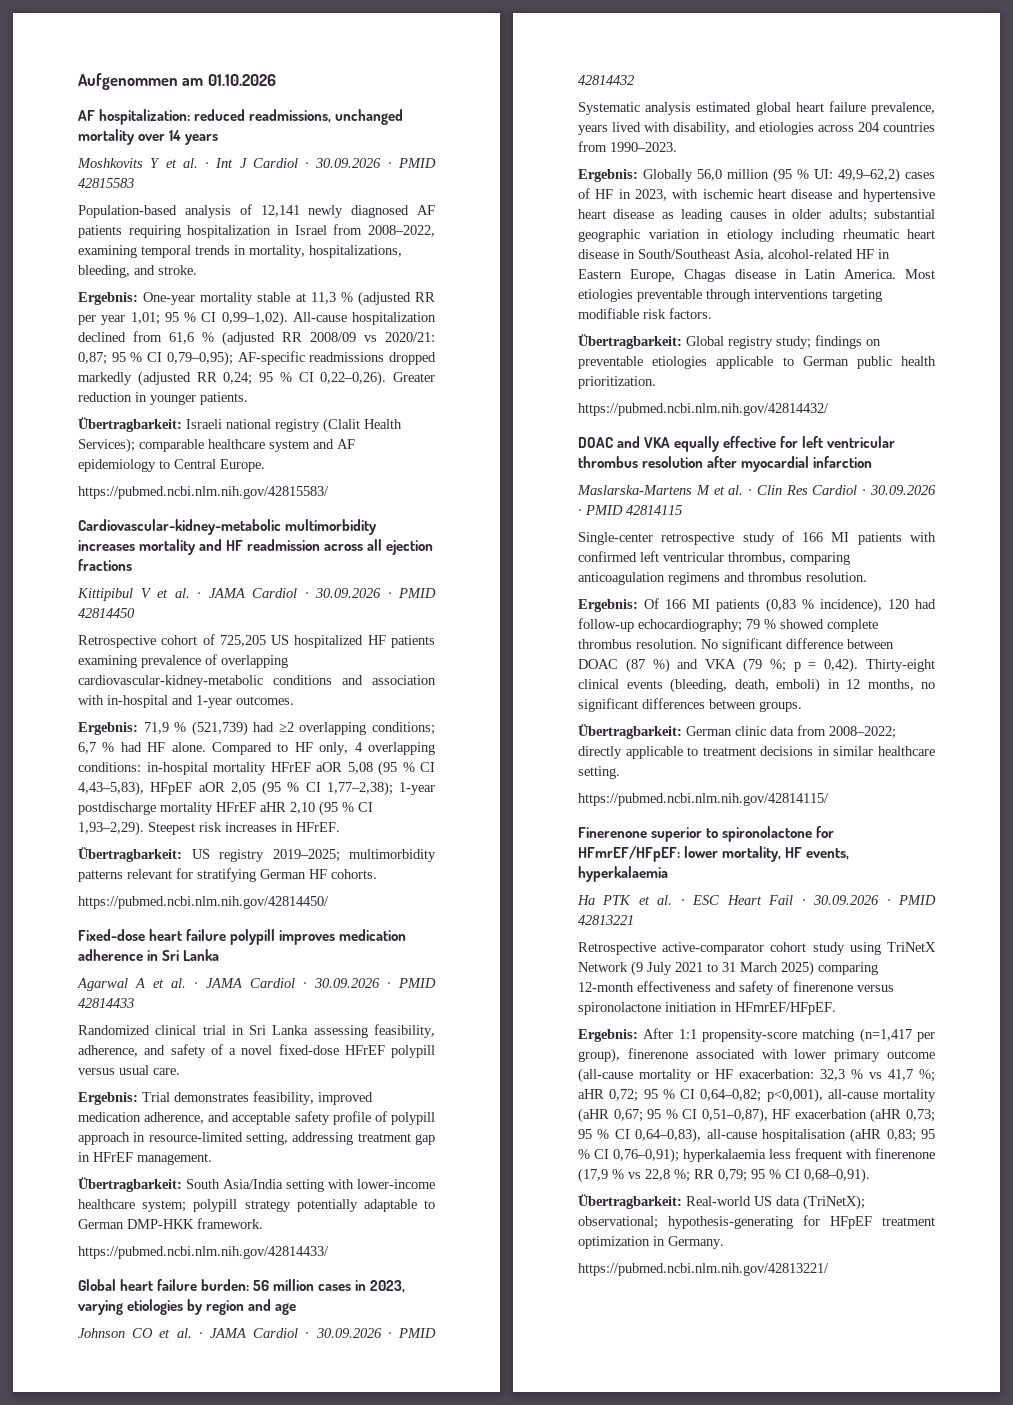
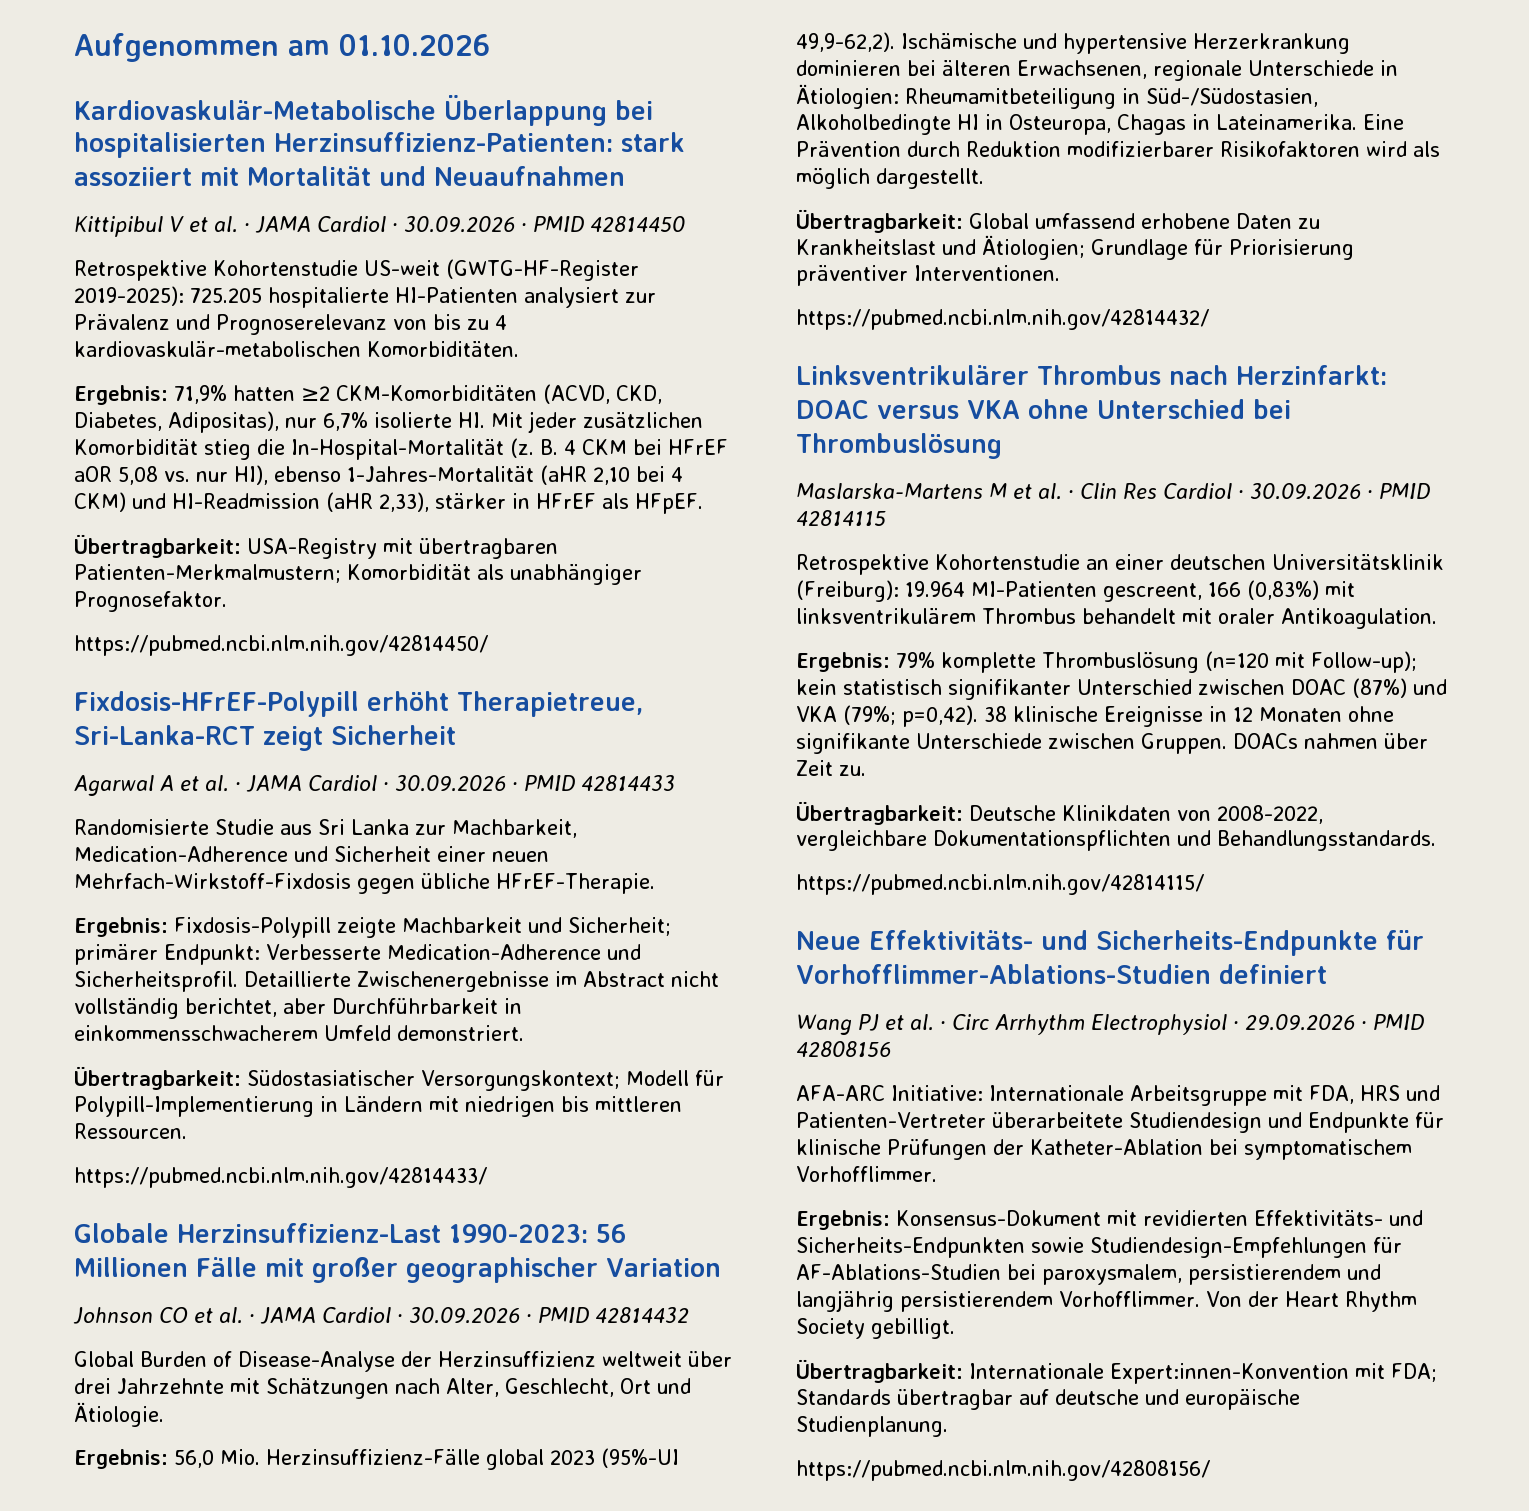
[78,109,404,125] [78,129,219,145] [77,158,436,168] [78,178,134,188] [78,204,435,218] [78,224,435,238] [78,245,402,258] [78,265,197,278] [78,291,435,306] [78,311,436,326] [78,331,435,346] [78,351,436,366] [78,371,435,386] [78,392,248,405] [78,417,402,433] [78,438,355,453] [78,459,265,472] [78,486,329,499] [78,519,378,535] [78,539,434,555] [78,559,132,571] AF hospitalization: reduced readmissions, unchanged mortality over 14 years // Moshkovits Y et al. · Int J Cardiol · 30.09.2026 · PMID 42815583 // Population-based analysis of 12,141 newly diagnosed AF patients requiring hospitalization in Israel from 2008–2022, examining temporal trends in mortality, hospitalizations, bleeding, and stroke. // Ergebnis: One-year mortality stable at 11,3 % (adjusted RR per year 1,01; 95 % CI 0,99–1,02). All-cause hospitalization declined from 61,6 % (adjusted RR 2008/09 vs 2020/21: 0,87; 95 % CI 0,79–0,95); AF-specific readmissions dropped markedly (adjusted RR 0,24; 95 % CI 0,22–0,26). Greater reduction in younger patients. // Übertragbarkeit: Israeli national registry (Clalit Health Services); comparable healthcare system and AF epidemiology to Central Europe. // https://pubmed.ncbi.nlm.nih.gov/42815583/ // Cardiovascular-kidney-metabolic multimorbidity increases mortality and HF readmission across all ejection fractions -> [74,95,653,126] [74,132,685,158] [74,166,625,186] Kardiovaskulär-Metabolische Überlappung bei hospitalisierten Herzinsuffizienz-Patienten: stark assoziiert mit Mortalität und Neuaufnahmen
[78,634,435,648] [78,654,288,668] [78,675,436,688] [78,695,294,708] [78,721,435,736] [78,742,435,755] [78,761,435,776] [78,781,435,796] [78,801,373,816] [78,821,340,836] [78,847,436,862] [78,868,377,882] [78,896,329,909] [78,929,407,945] [78,949,220,961] Retrospective cohort of 725,205 US hospitalized HF patients examining prevalence of overlapping cardiovascular-kidney-metabolic conditions and association with in-hospital and 1-year outcomes. // Ergebnis: 71,9 % (521,739) had ≥2 overlapping conditions; 6,7 % had HF alone. Compared to HF only, 4 overlapping conditions: in-hospital mortality HFrEF aOR 5,08 (95 % CI 4,43–5,83), HFpEF aOR 2,05 (95 % CI 1,77–2,38); 1-year postdischarge mortality HFrEF aHR 2,10 (95 % CI 1,93–2,29). Steepest risk increases in HFrEF. // Übertragbarkeit: US registry 2019–2025; multimorbidity patterns relevant for stratifying German HF cohorts. // https://pubmed.ncbi.nlm.nih.gov/42814450/ // Fixed-dose heart failure polypill improves medication adherence in Sri Lanka -> [74,259,639,281] [74,286,656,308] [74,314,507,335] [74,341,519,357] [74,384,662,405] [74,411,703,433] [74,438,728,460] [74,465,683,485] [74,492,703,514] [74,534,558,559] [74,564,642,585] [74,591,227,612] [74,635,488,656] [74,691,643,717] [74,725,456,751] Retrospektive Kohortenstudie US-weit (GWTG-HF-Register 2019-2025): 725.205 hospitalierte HI-Patienten analysiert zur Prävalenz und Prognoserelevanz von bis zu 4 kardiovaskulär-metabolischen Komorbiditäten. // Ergebnis: 71,9% hatten ≥2 CKM-Komorbiditäten (ACVD, CKD, Diabetes, Adipositas), nur 6,7% isolierte HI. Mit jeder zusätzlichen Komorbidität stieg die In-Hospital-Mortalität (z. B. 4 CKM bei HFrEF aOR 5,08 vs. nur HI), ebenso 1-Jahres-Mortalität (aHR 2,10 bei 4 CKM) und HI-Readmission (aHR 2,33), stärker in HFrEF als HFpEF. // Übertragbarkeit: USA-Registry mit übertragbaren Patienten-Merkmalmustern; Komorbidität als unabhängiger Prognosefaktor. // https://pubmed.ncbi.nlm.nih.gov/42814450/ // Fixdosis-HFrEF-Polypill erhöht Therapietreue, Sri-Lanka-RCT zeigt Sicherheit
[78,1024,435,1038] [78,1044,435,1058] [78,1065,180,1075] [78,1091,373,1105] [78,1111,435,1125] [78,1132,435,1145] [78,1152,212,1165] [78,1177,435,1192] [78,1199,435,1212] [78,1218,263,1229] [78,1246,329,1259] [78,1279,406,1293] [78,1299,297,1315] Randomized clinical trial in Sri Lanka assessing feasibility, adherence, and safety of a novel fixed-dose HFrEF polypill versus usual care. // Ergebnis: Trial demonstrates feasibility, improved medication adherence, and acceptable safety profile of polypill approach in resource-limited setting, addressing treatment gap in HFrEF management. // Übertragbarkeit: South Asia/India setting with lower-income healthcare system; polypill strategy potentially adaptable to German DMP-HKK framework. // https://pubmed.ncbi.nlm.nih.gov/42814433/ // Global heart failure burden: 56 million cases in 2023, varying etiologies by region and age -> [74,819,577,838] [74,846,549,862] [74,873,655,894] [74,917,671,938] [74,944,641,965] [74,971,719,992] [74,998,522,1019] [74,1025,524,1041] [74,1066,724,1091] [74,1096,682,1117] [74,1123,187,1139] [74,1167,487,1188] [74,1223,626,1243] [74,1257,721,1283] Randomisierte Studie aus Sri Lanka zur Machbarkeit, Medication-Adherence und Sicherheit einer neuen Mehrfach-Wirkstoff-Fixdosis gegen übliche HFrEF-Therapie. // Ergebnis: Fixdosis-Polypill zeigte Machbarkeit und Sicherheit; primärer Endpunkt: Verbesserte Medication-Adherence und Sicherheitsprofil. Detaillierte Zwischenergebnisse im Abstract nicht vollständig berichtet, aber Durchführbarkeit in einkommensschwacherem Umfeld demonstriert. // Übertragbarkeit: Südostasiatischer Versorgungskontext; Modell für Polypill-Implementierung in Ländern mit niedrigen bis mittleren Ressourcen. // https://pubmed.ncbi.nlm.nih.gov/42814433/ // Globale Herzinsuffizienz-Last 1990-2023: 56 Millionen Fälle mit großer geographischer Variation
[578,101,935,115] [578,122,935,135] [578,141,677,152] [578,168,935,183] [578,188,935,202] [578,209,935,222] [578,229,935,242] [578,249,890,261] [578,269,935,282] [578,289,882,302] [578,308,712,319] [578,334,881,349] [578,356,936,369] [578,376,656,389] [578,403,829,416] [578,436,896,452] [578,456,873,472] Systematic analysis estimated global heart failure prevalence, years lived with disability, and etiologies across 204 countries from 1990–2023. // Ergebnis: Globally 56,0 million (95 % UI: 49,9–62,2) cases of HF in 2023, with ischemic heart disease and hypertensive heart disease as leading causes in older adults; substantial geographic variation in etiology including rheumatic heart disease in South/Southeast Asia, alcohol-related HF in Eastern Europe, Chagas disease in Latin America. Most etiologies preventable through interventions targeting modifiable risk factors. // Übertragbarkeit: Global registry study; findings on preventable etiologies applicable to German public health prioritization. // https://pubmed.ncbi.nlm.nih.gov/42814432/ // DOAC and VKA equally effective for left ventricular thrombus resolution after myocardial infarction -> [74,1351,732,1372] [74,1378,691,1399] [74,1402,164,1427] [74,1448,679,1470] [796,32,1350,54] [796,60,1398,81] [796,84,1318,109] [796,114,1404,135] [796,141,1440,157] [796,167,984,189] [796,209,1320,233] [796,235,1354,260] [796,265,1060,286] [796,309,1209,330] [796,365,1387,385] [796,399,1291,419] [796,433,1002,459] Global Burden of Disease-Analyse der Herzinsuffizienz weltweit über drei Jahrzehnte mit Schätzungen nach Alter, Geschlecht, Ort und Ätiologie. // Ergebnis: 56,0 Mio. Herzinsuffizienz-Fälle global 2023 (95%-UI 49,9-62,2). Ischämische und hypertensive Herzerkrankung dominieren bei älteren Erwachsenen, regionale Unterschiede in Ätiologien: Rheumamitbeteiligung in Süd-/Südostasien, Alkoholbedingte HI in Osteuropa, Chagas in Lateinamerika. Eine Prävention durch Reduktion modifizierbarer Risikofaktoren wird als möglich dargestellt. // Übertragbarkeit: Global umfassend erhobene Daten zu Krankheitslast und Ätiologien; Grundlage für Priorisierung präventiver Interventionen. // https://pubmed.ncbi.nlm.nih.gov/42814432/ // Linksventrikulärer Thrombus nach Herzinfarkt: DOAC versus VKA ohne Unterschied bei Thrombuslösung
[578,531,936,545] [578,551,850,565] [578,572,867,585] [578,598,936,613] [578,618,878,632] [578,638,894,652] [578,658,935,673] [578,678,935,693] [578,698,802,712] [578,724,896,739] [578,746,935,759] [578,766,620,779] [578,793,829,806] [578,826,835,842] [578,846,850,862] [578,866,668,882] [577,895,936,905] [578,915,634,925] [578,942,936,955] [578,961,878,976] [578,981,894,995] [578,1002,836,1015] [578,1028,935,1043] [578,1048,935,1063] [578,1068,935,1083] [578,1088,936,1103] [578,1108,935,1123] [578,1128,935,1143] [578,1148,935,1163] [578,1168,870,1183] [578,1194,865,1210] [578,1215,935,1229] [578,1236,724,1249] [578,1263,829,1276] Single-center retrospective study of 166 MI patients with confirmed left ventricular thrombus, comparing anticoagulation regimens and thrombus resolution. // Ergebnis: Of 166 MI patients (0,83 % incidence), 120 had follow-up echocardiography; 79 % showed complete thrombus resolution. No significant difference between DOAC (87 %) and VKA (79 %; p = 0,42). Thirty-eight clinical events (bleeding, death, emboli) in 12 months, no significant differences between groups. // Übertragbarkeit: German clinic data from 2008–2022; directly applicable to treatment decisions in similar healthcare setting. // https://pubmed.ncbi.nlm.nih.gov/42814115/ // Finerenone superior to spironolactone for HFmrEF/HFpEF: lower mortality, HF events, hyperkalaemia // Ha PTK et al. · ESC Heart Fail · 30.09.2026 · PMID 42813221 // Retrospective active-comparator cohort study using TriNetX Network (9 July 2021 to 31 March 2025) comparing 12-month effectiveness and safety of finerenone versus spironolactone initiation in HFmrEF/HFpEF. // Ergebnis: After 1:1 propensity-score matching (n=1,417 per group), finerenone associated with lower primary outcome (all-cause mortality or HF exacerbation: 32,3 % vs 41,7 %; aHR 0,72; 95 % CI 0,64–0,82; p<0,001), all-cause mortality (aHR 0,67; 95 % CI 0,51–0,87), HF exacerbation (aHR 0,73; 95 % CI 0,64–0,83), all-cause hospitalisation (aHR 0,83; 95 % CI 0,76–0,91); hyperkalaemia less frequent with finerenone (17,9 % vs 22,8 %; RR 0,79; 95 % CI 0,68–0,91). // Übertragbarkeit: Real-world US data (TriNetX); observational; hypothesis-generating for HFpEF treatment optimization in Germany. // https://pubmed.ncbi.nlm.nih.gov/42813221/ -> [796,554,1444,575] [796,580,1355,602] [796,608,1437,629] [796,651,1417,673] [796,678,1447,700] [796,705,1394,727] [796,733,1428,754] [796,760,866,776] [796,801,1323,825] [796,830,1436,851] [796,874,1204,895] [796,930,1424,956] [796,964,1327,984] [796,1014,1424,1035] [796,1041,891,1057] [796,1085,1440,1106] [796,1112,1444,1133] [796,1139,1412,1160] [796,1166,937,1182] [796,1210,1423,1230] [796,1237,1402,1258] [796,1264,1381,1285] [796,1290,1417,1312] [796,1318,955,1339] [796,1359,1437,1384] [796,1389,1300,1410] [796,1416,948,1437] [796,1460,1210,1481] Retrospektive Kohortenstudie an einer deutschen Universitätsklinik (Freiburg): 19.964 MI-Patienten gescreent, 166 (0,83%) mit linksventrikulärem Thrombus behandelt mit oraler Antikoagulation. // Ergebnis: 79% komplette Thrombuslösung (n=120 mit Follow-up); kein statistisch signifikanter Unterschied zwischen DOAC (87%) und VKA (79%; p=0,42). 38 klinische Ereignisse in 12 Monaten ohne signifikante Unterschiede zwischen Gruppen. DOACs nahmen über Zeit zu. // Übertragbarkeit: Deutsche Klinikdaten von 2008-2022, vergleichbare Dokumentationspflichten und Behandlungsstandards. // https://pubmed.ncbi.nlm.nih.gov/42814115/ // Neue Effektivitäts- und Sicherheits-Endpunkte für Vorhofflimmer-Ablations-Studien definiert // Wang PJ et al. · Circ Arrhythm Electrophysiol · 29.09.2026 · PMID 42808156 // AFA-ARC Initiative: Internationale Arbeitsgruppe mit FDA, HRS und Patienten-Vertreter überarbeitete Studiendesign und Endpunkte für klinische Prüfungen der Katheter-Ablation bei symptomatischem Vorhofflimmer. // Ergebnis: Konsensus-Dokument mit revidierten Effektivitäts- und Sicherheits-Endpunkten sowie Studiendesign-Empfehlungen für AF-Ablations-Studien bei paroxysmalem, persistierendem und langjährig persistierendem Vorhofflimmer. Von der Heart Rhythm Society gebilligt. // Übertragbarkeit: Internationale Expert:innen-Konvention mit FDA; Standards übertragbar auf deutsche und europäische Studienplanung. // https://pubmed.ncbi.nlm.nih.gov/42808156/

